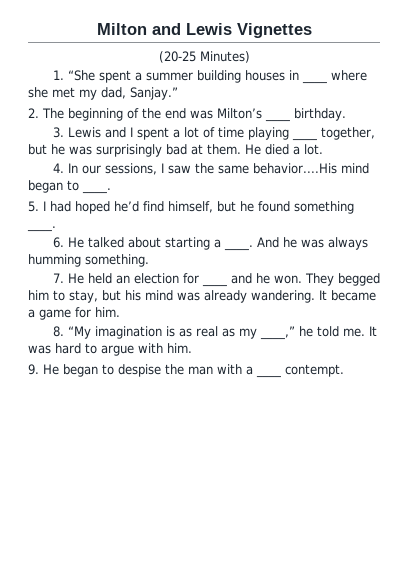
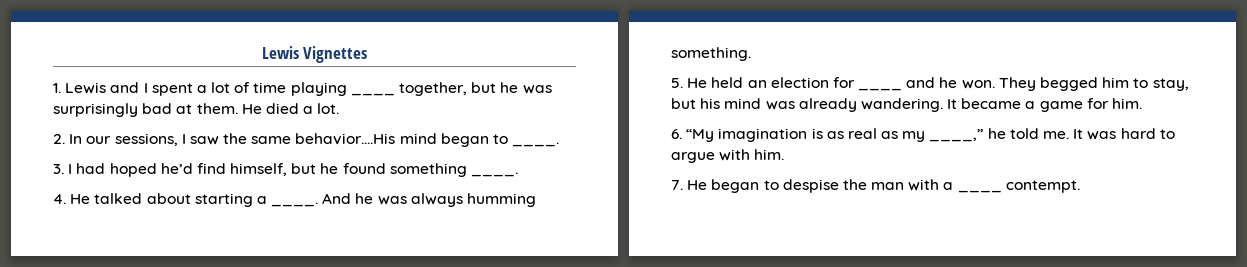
[96,23,181,35] Milton and -> (261, 52) none
[158,51,250,63] // (20-25 Minutes) -> (368, 54) none
[67,70,299,83] [301,70,367,84] [28,87,178,100] [28,108,346,122] [52,127,64,138] “She spent a summer building houses in ____ where she met my dad, Sanjay.” // 2. The beginning of the end was Milton’s ____ birthday. // 3. -> (61, 88) none
[52,163,64,173] 4. -> [53,134,65,144] 2.
[28,201,39,212] 5. -> [53,164,64,174] 3.
[52,237,64,248] 6. -> [53,194,66,204] 4.
[52,273,64,283] 7. -> [671,78,683,88] 5.
[52,326,64,337] 8. -> [671,129,682,139] 6.
[28,364,39,375] 9. -> [671,180,683,190] 7.

